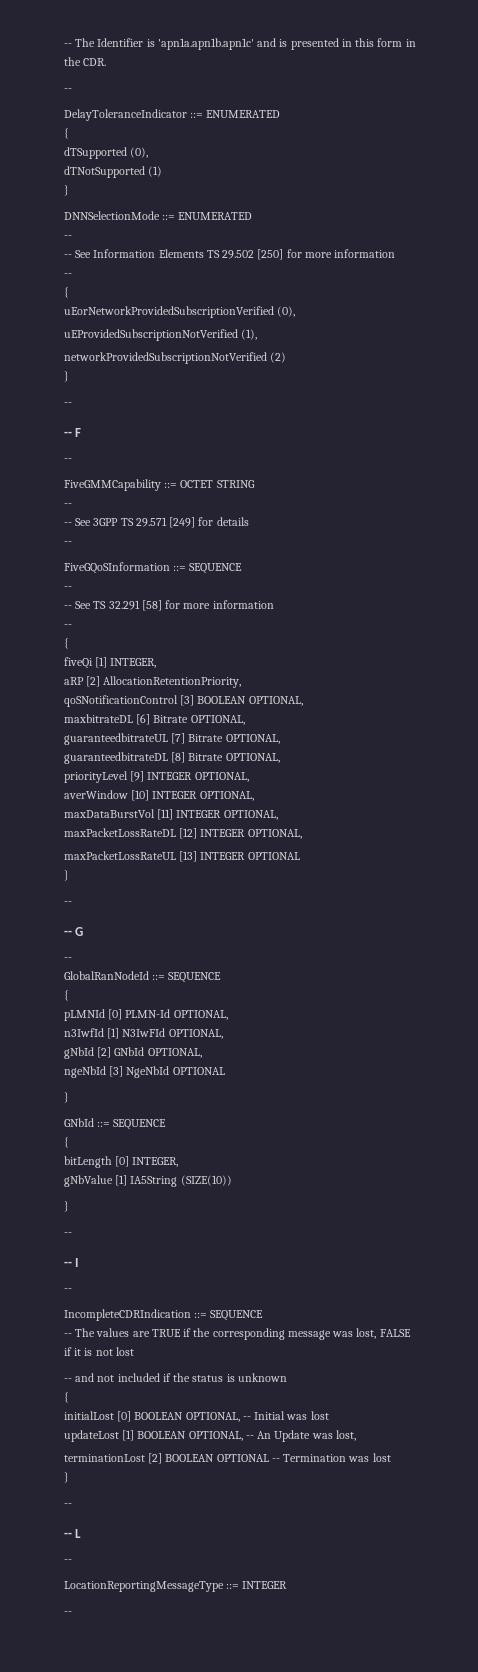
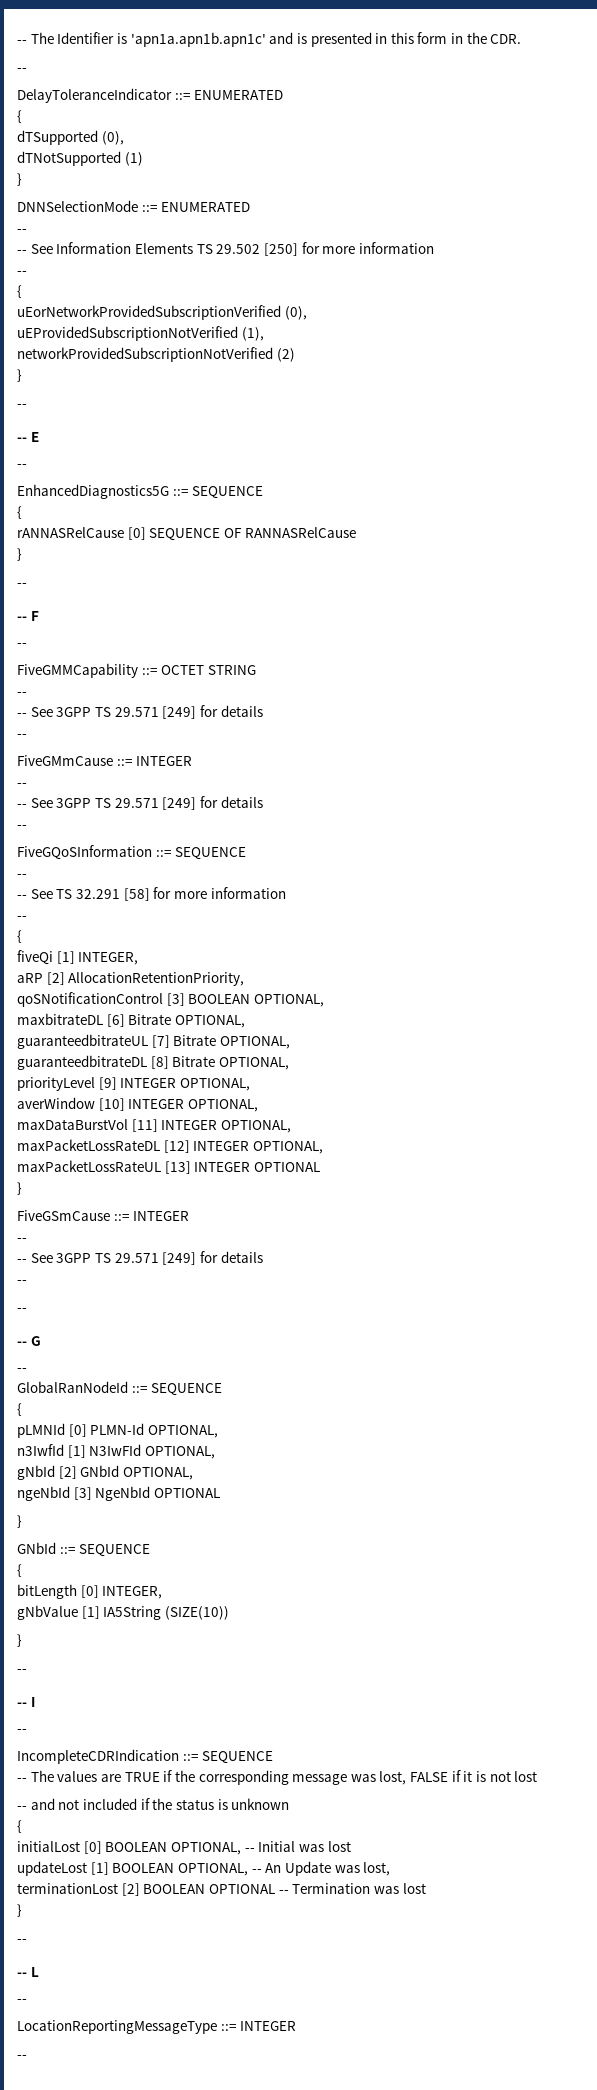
(72, 404) none -> [17,432,39,442] [17,464,27,468] [17,484,264,499] [17,506,22,519] [17,527,356,541] [17,548,22,561] [17,583,27,587] // -- E // -- // EnhancedDiagnostics5G ::= SEQUENCE // { // rANNASRelCause [0] SEQUENCE OF RANNASRelCause // } // --
(72, 543) none -> [17,755,193,766] [17,783,27,787] [17,796,263,810] [17,825,27,829] // FiveGMmCause ::= INTEGER // -- // -- See 3GPP TS 29.571 [249] for details // --
(69, 875) none -> [17,1210,190,1221] [17,1238,27,1242] [17,1251,263,1265] [17,1280,27,1284] // FiveGSmCause ::= INTEGER // -- // -- See 3GPP TS 29.571 [249] for details // --

